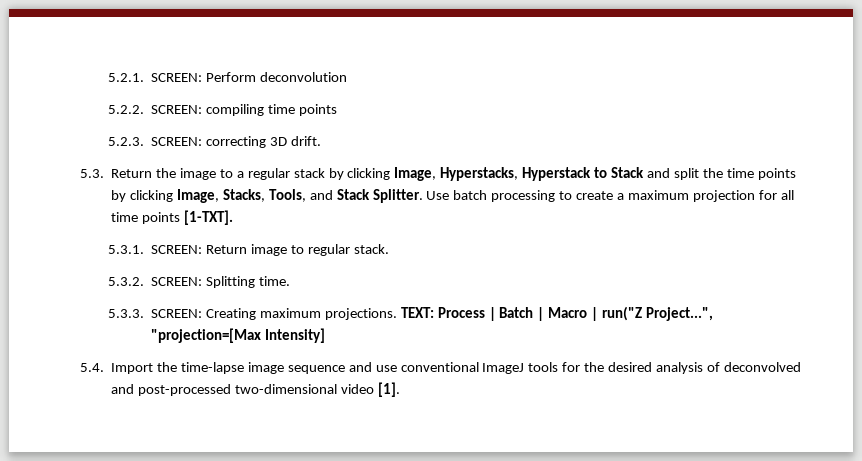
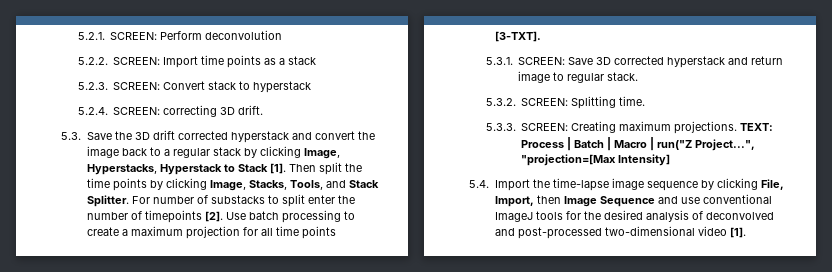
[205,104,337,116] [107,137,144,146] compiling time points // 5.2.3. -> [163,55,317,68] [77,81,312,93] [77,107,108,115] Import time points as a stack // 5.2.3. SCREEN: Convert stack to hyperstack // 5.2.4.
[111,169,153,178] Return -> [86,130,355,143] Save the 3D drift corrected hyperstack and convert
(216, 174) none -> [121,148,147,156] back
[646,168,670,178] and -> [269,163,316,174] [1]. Then
(423, 196) none -> [131,194,355,207] [86,210,223,223] For number of substacks to split enter the number of timepoints [2].
[183,210,233,225] [1-TXT]. -> [494,31,541,42] [3-TXT].
[205,245,247,254] Return -> [568,56,784,68] Save 3D corrected hyperstack and return
(345, 369) none -> [700,178,784,190] [494,195,655,207] by clicking File, Import, then Image Sequence

